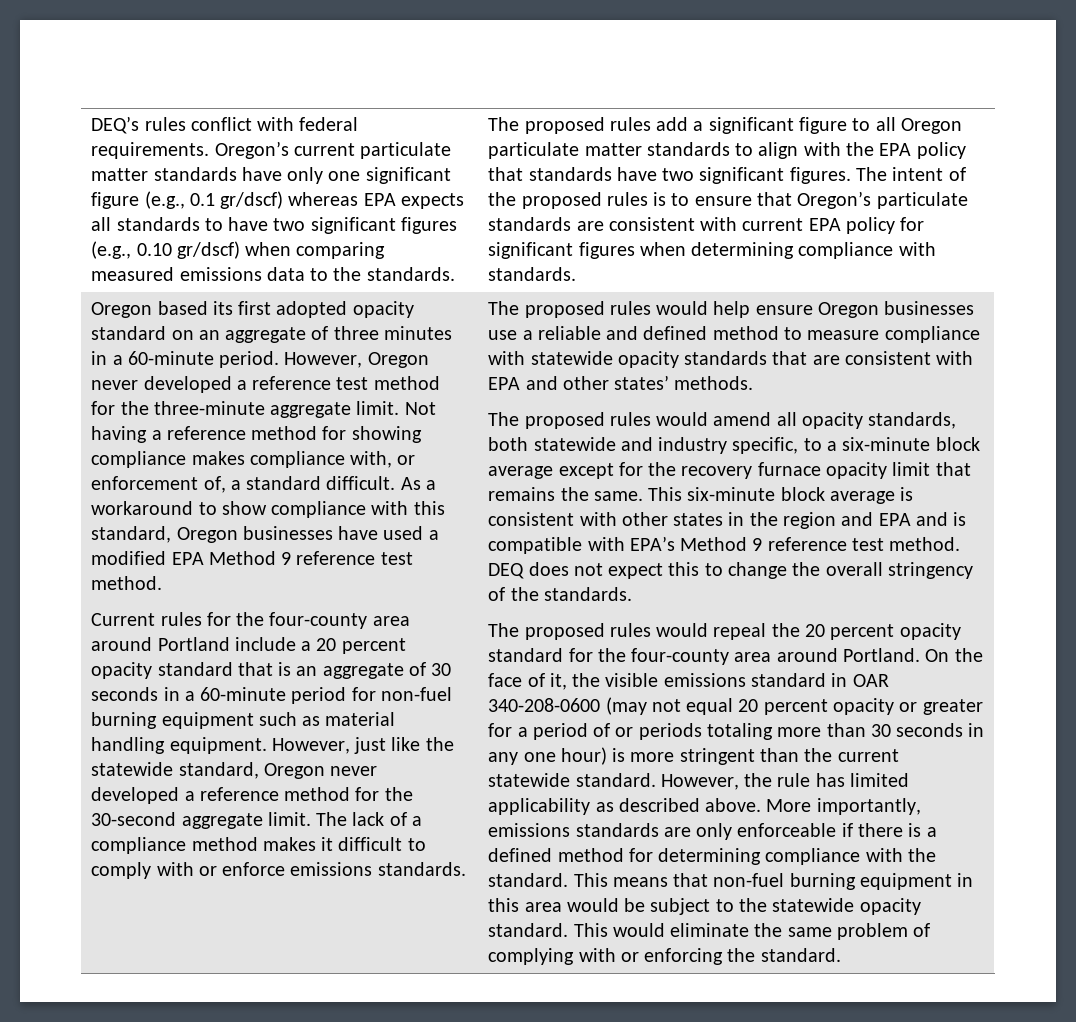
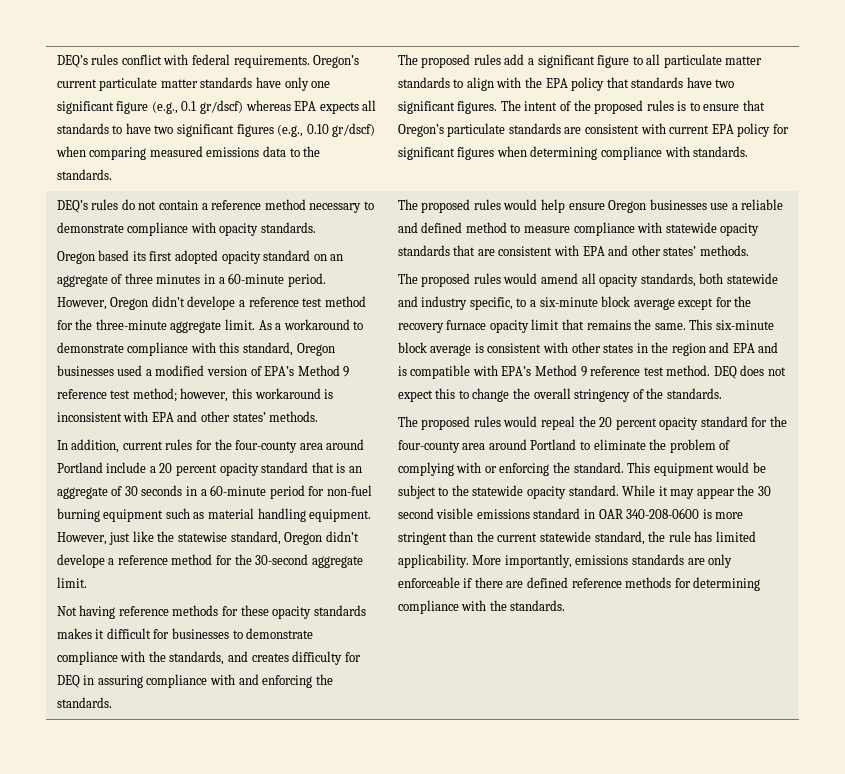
[900,118,962,134] Oregon -> (661, 59) none
(577, 274) none -> [56,199,374,213] [56,222,316,236] DEQ’s rules do not contain a reference method necessary to demonstrate compliance with opacity standards. //
[91,376,232,393] never developed -> [151,296,236,310] didn’t develope
[404,402,436,415] [91,426,422,443] [91,451,416,468] [91,476,396,493] Not having a reference method for showing compliance makes compliance with, or enforcement of, a standard difficult. -> (255, 324) none
[221,501,267,515] show -> [56,342,124,353] demonstrate
[338,526,379,540] have -> (114, 370) none
[171,551,413,565] [91,576,163,590] [91,613,156,626] EPA Method 9 reference test method. // Current -> [206,365,350,377] [56,388,334,402] [56,411,319,422] [56,439,163,453] version of EPA’s Method 9 reference test method; however, this workaround is inconsistent with EPA and other states’ methods. // In addition, current
[91,762,378,779] [91,787,180,804] statewide standard, Oregon never developed -> [177,531,359,545] [56,554,105,568] statewise standard, Oregon didn’t develope
[316,812,423,826] [91,837,426,854] [91,862,373,879] The lack of a compliance method makes it difficult to comply with or enforce emissions -> [56,605,366,619] [56,628,314,639] [56,651,361,665] [56,674,333,688] // Not having reference methods for these opacity standards makes it difficult for businesses to demonstrate compliance with the standards, and creates difficulty for DEQ in assuring compliance with and enforcing the
[843,648,983,662] [488,673,601,690] Portland. On the face of it, the -> [530,439,731,453] [397,462,766,476] [397,485,771,499] [397,508,434,519] Portland to eliminate the problem of complying with or enforcing the standard. This equipment would be subject to the statewide opacity standard. While it may appear the 30 second
[605,697,983,715] [488,723,985,740] [488,747,607,765] (may not equal 20 percent opacity or greater for a period of or periods totaling more than 30 seconds in any one hour) -> (700, 513) none
[575,773,739,790] standard. However, -> [594,531,645,545] standard,
[488,798,762,815] applicability as described above. -> [397,554,469,568] applicability.
[908,823,937,837] [488,848,624,862] is a defined method -> [506,577,672,588] are defined reference methods
[488,873,974,890] [488,898,921,915] [488,923,931,940] [488,948,841,965] standard. This means that non-fuel burning equipment in this area would be subject to the statewide opacity standard. This would eliminate the same problem of complying with or enforcing the standard. -> [510,600,566,611] standards.

